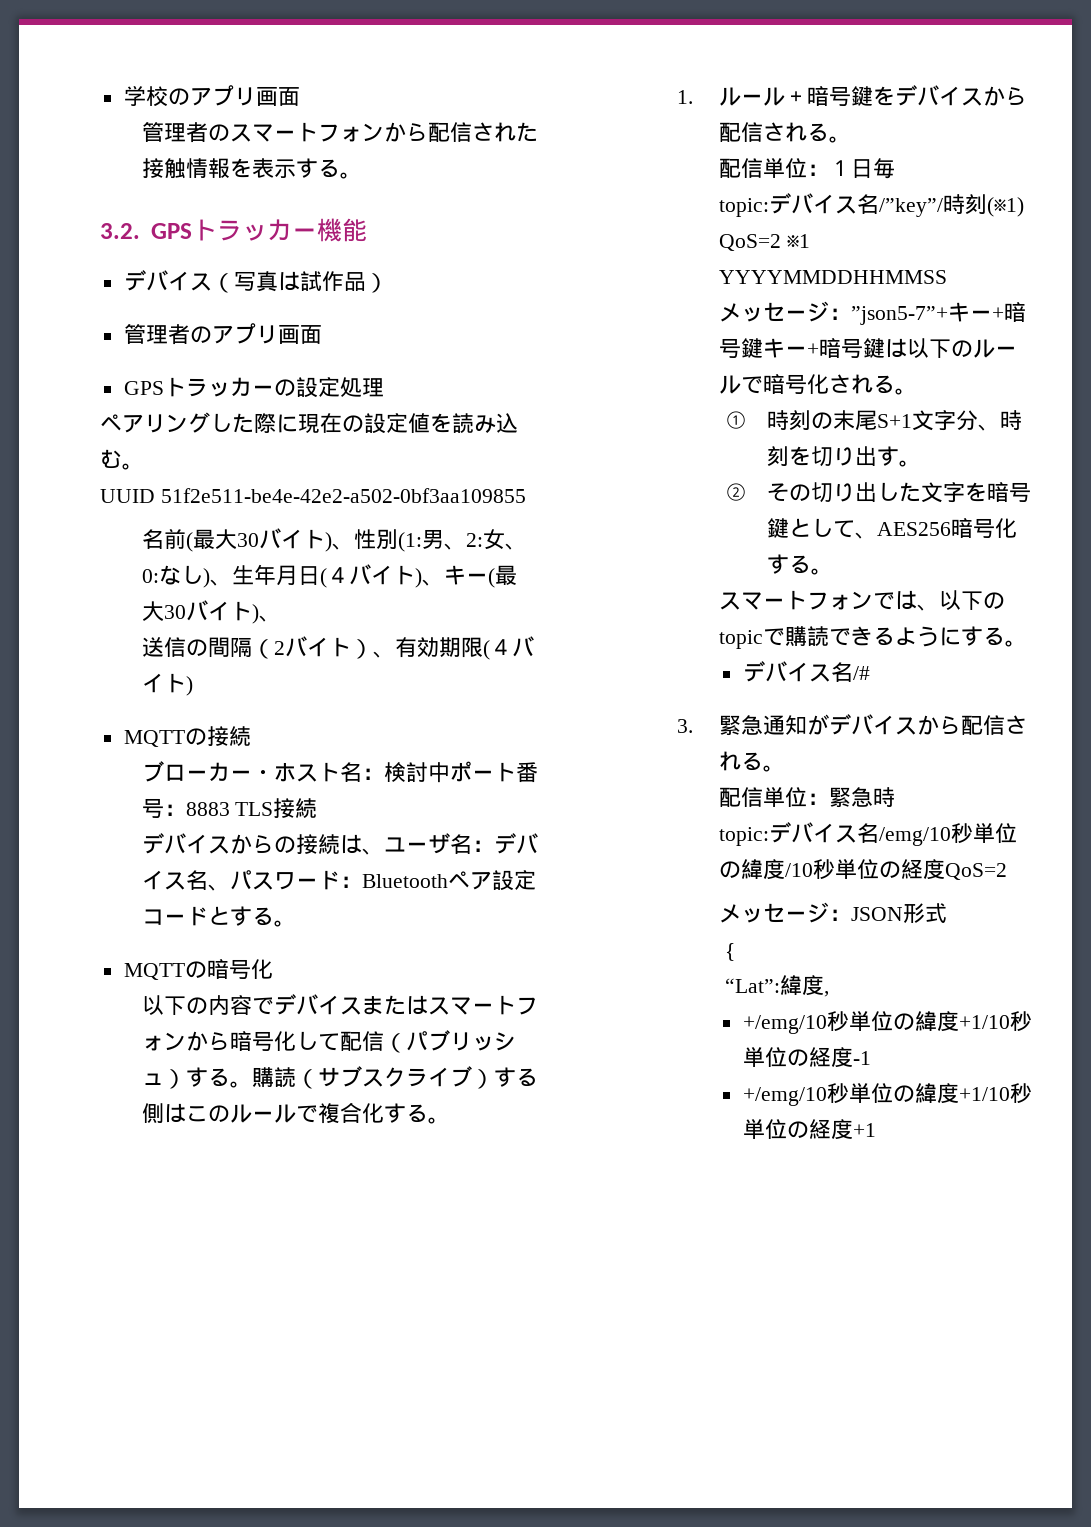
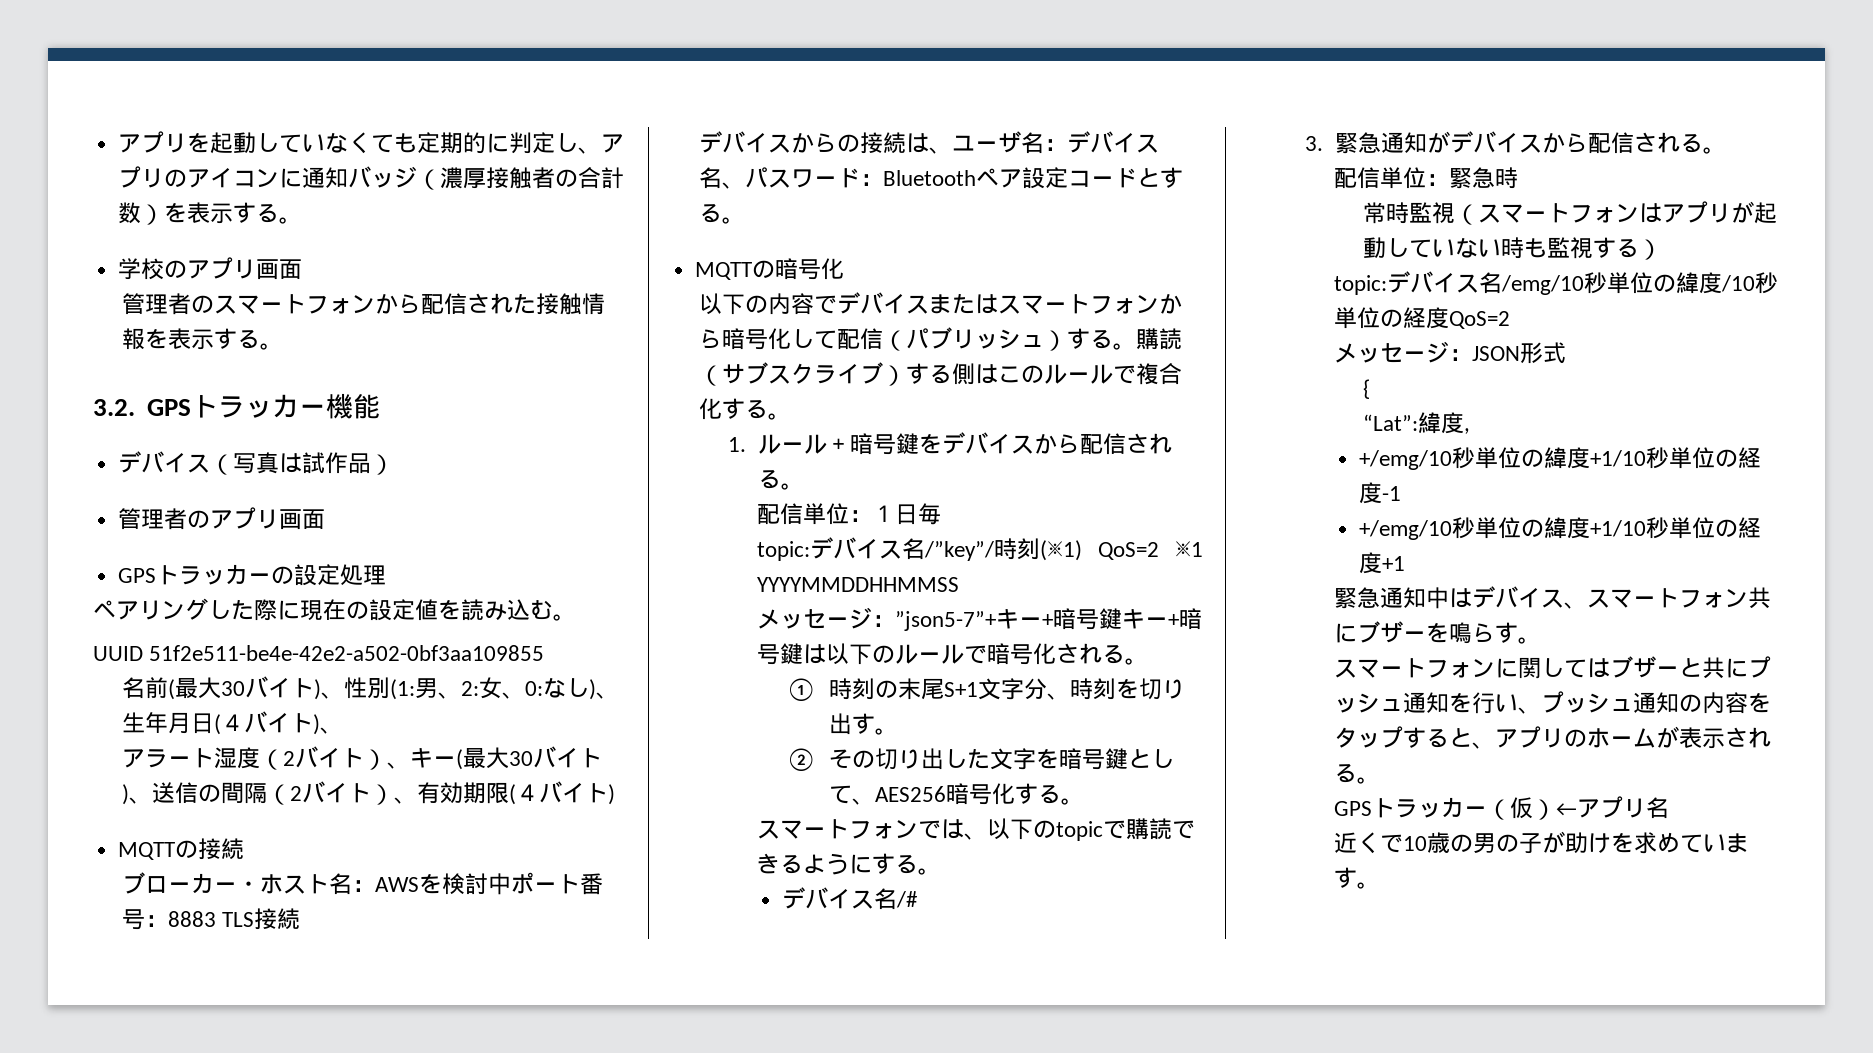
(123, 96) none -> [118,131,625,154] [118,166,625,190] [118,202,303,225] アプリを起動していなくても定期的に判定し、アプリのアイコンに通知バッジ（濃厚接触者の合計数）を表示する。 //
(444, 582) none -> [122,746,411,770] // アラート湿度（2バイト）、
(281, 618) // -> (153, 800) none
(384, 774) none -> [375,873,443,894] AWSを
(895, 797) none -> [1363,201,1778,225] [1363,237,1663,260] // 常時監視（スマートフォンはアプリが起動していない時も監視する）
(876, 1130) none -> [1334,586,1772,609] [1334,621,1542,644] [1334,656,1772,679] [1334,691,1772,714] [1334,726,1772,749] [1334,763,1381,784] [1334,796,1670,820] [1334,831,1750,854] [1334,867,1381,889] // 緊急通知中はデバイス、スマートフォン共にブザーを鳴らす。 // スマートフォンに関してはブザーと共にプッシュ通知を行い、プッシュ通知の内容をタップすると、アプリのホームが表示される。 // GPSトラッカー（仮）←アプリ名 // 近くで10歳の男の子が助けを求めています。

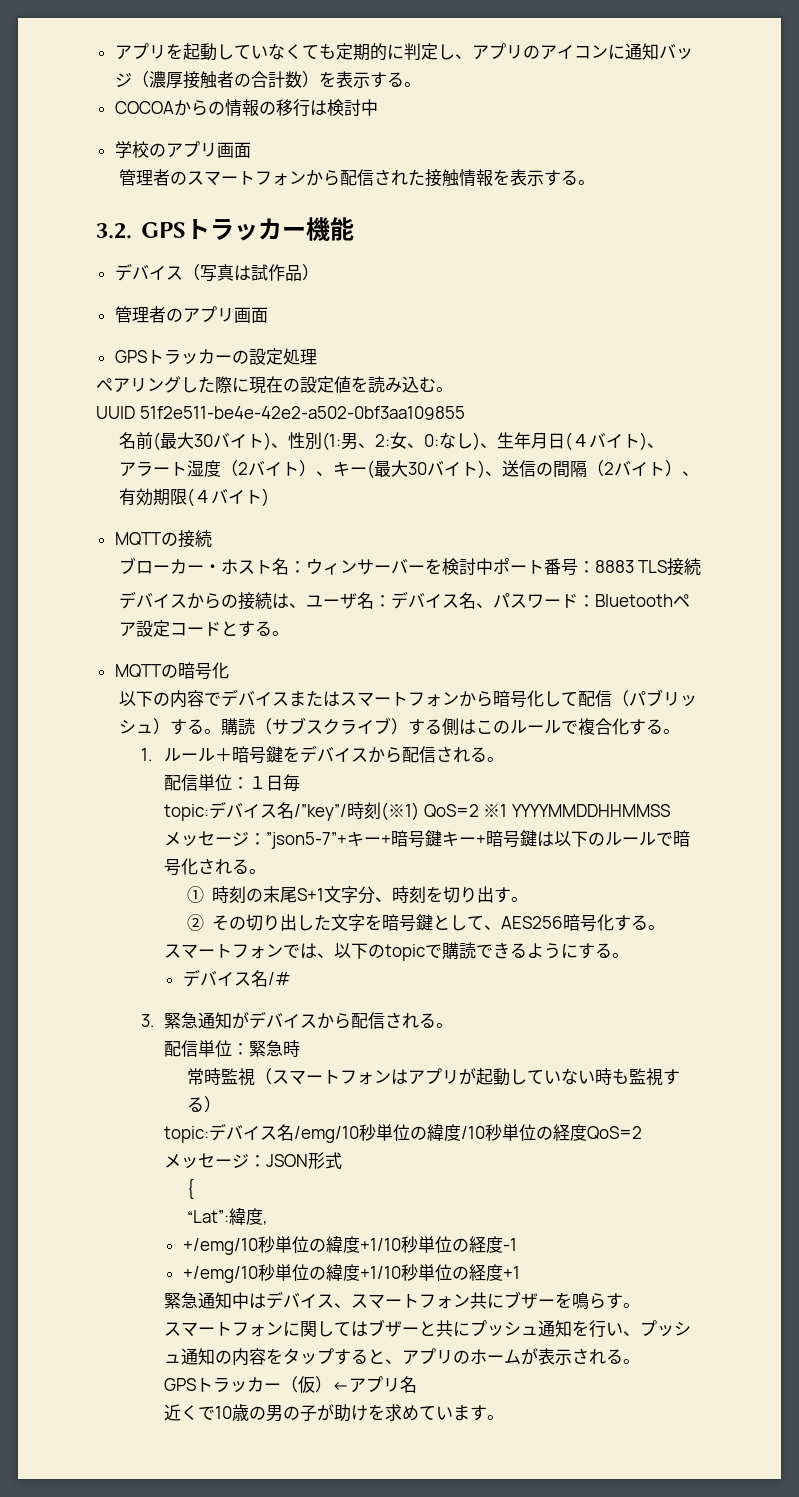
(303, 220) none -> [114,99,378,117] // COCOAからの情報の移行は検討中
[375,877,420,892] AWS -> [305,558,425,575] ウィンサーバー

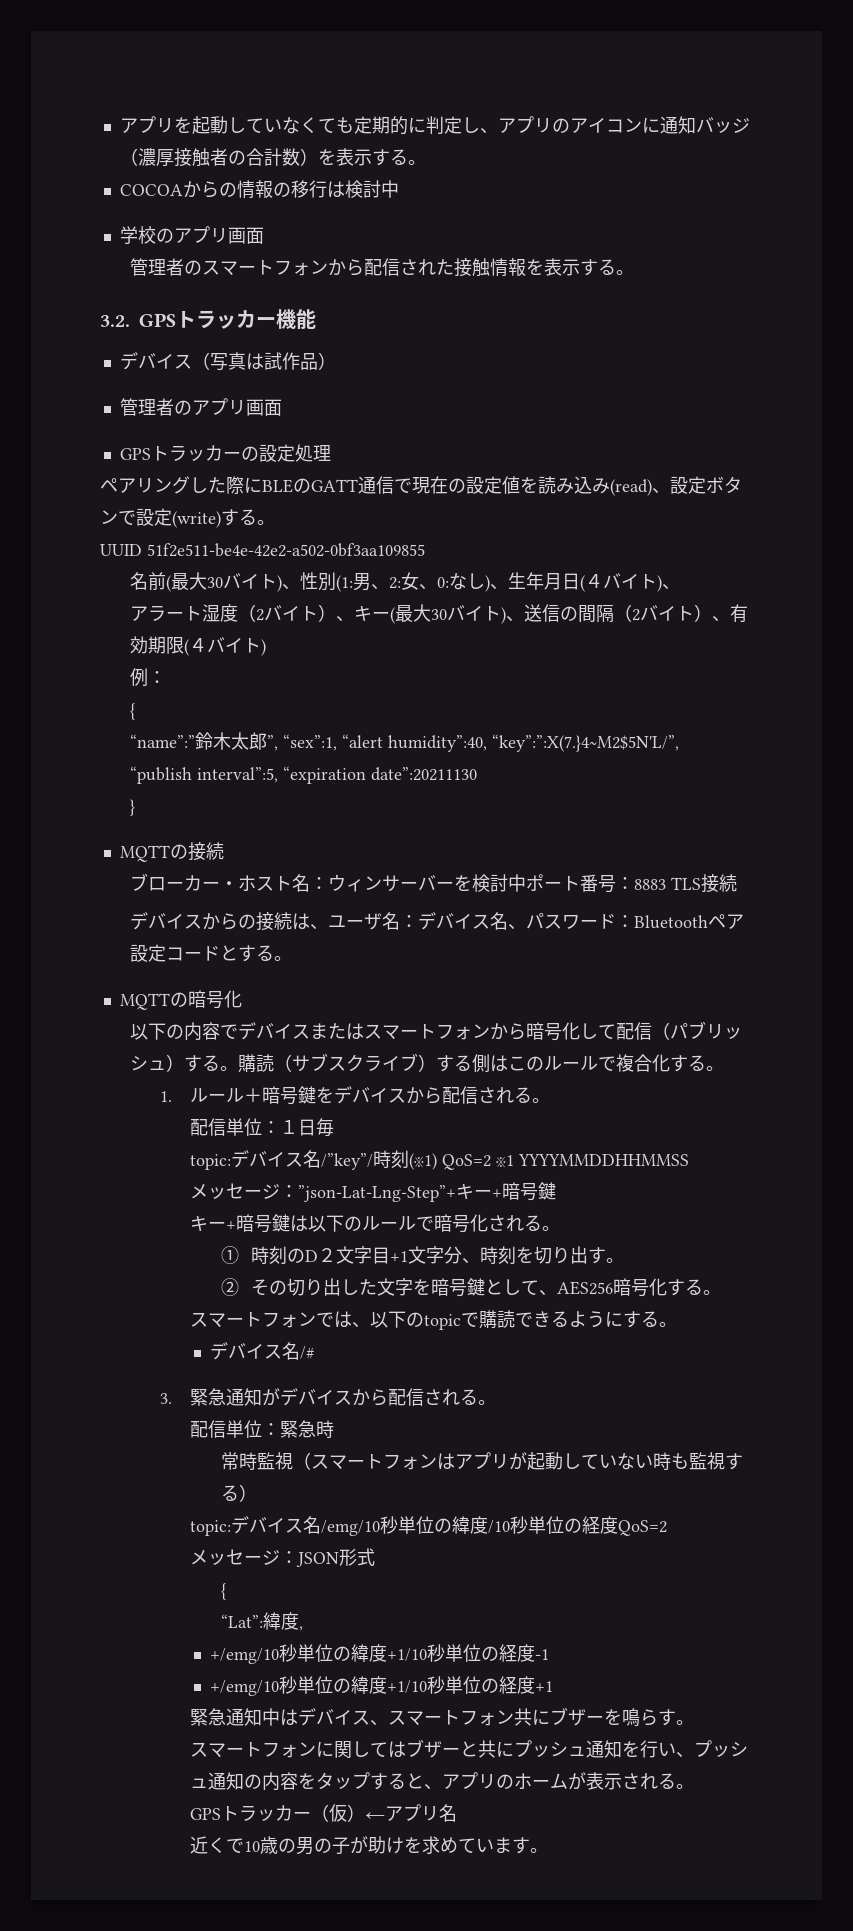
(249, 385) none -> [262,476,412,494] BLEのGATT通信で
[419,377,436,392] む -> [592,476,742,496] [100,508,257,528] み(read)、設定ボタンで設定(write)する
(269, 497) none -> [130,668,167,687] [130,703,136,720] [130,732,680,752] [130,766,478,784] [130,799,136,816] // 例： // { // “name”:”鈴木太郎”, “sex”:1, “alert humidity”:40, “key”:”:X(7.}4~M2$5N'L/”, // “publish interval”:5, “expiration date”:20211130 // }
[265,830,442,849] ”json5-7”+キー+暗号鍵 -> [298,1182,557,1202] ”json-Lat-Lng-Step”+キー+暗号鍵 //
[263,886,325,903] 末尾S+1 -> [304,1246,408,1264] D２文字目+1

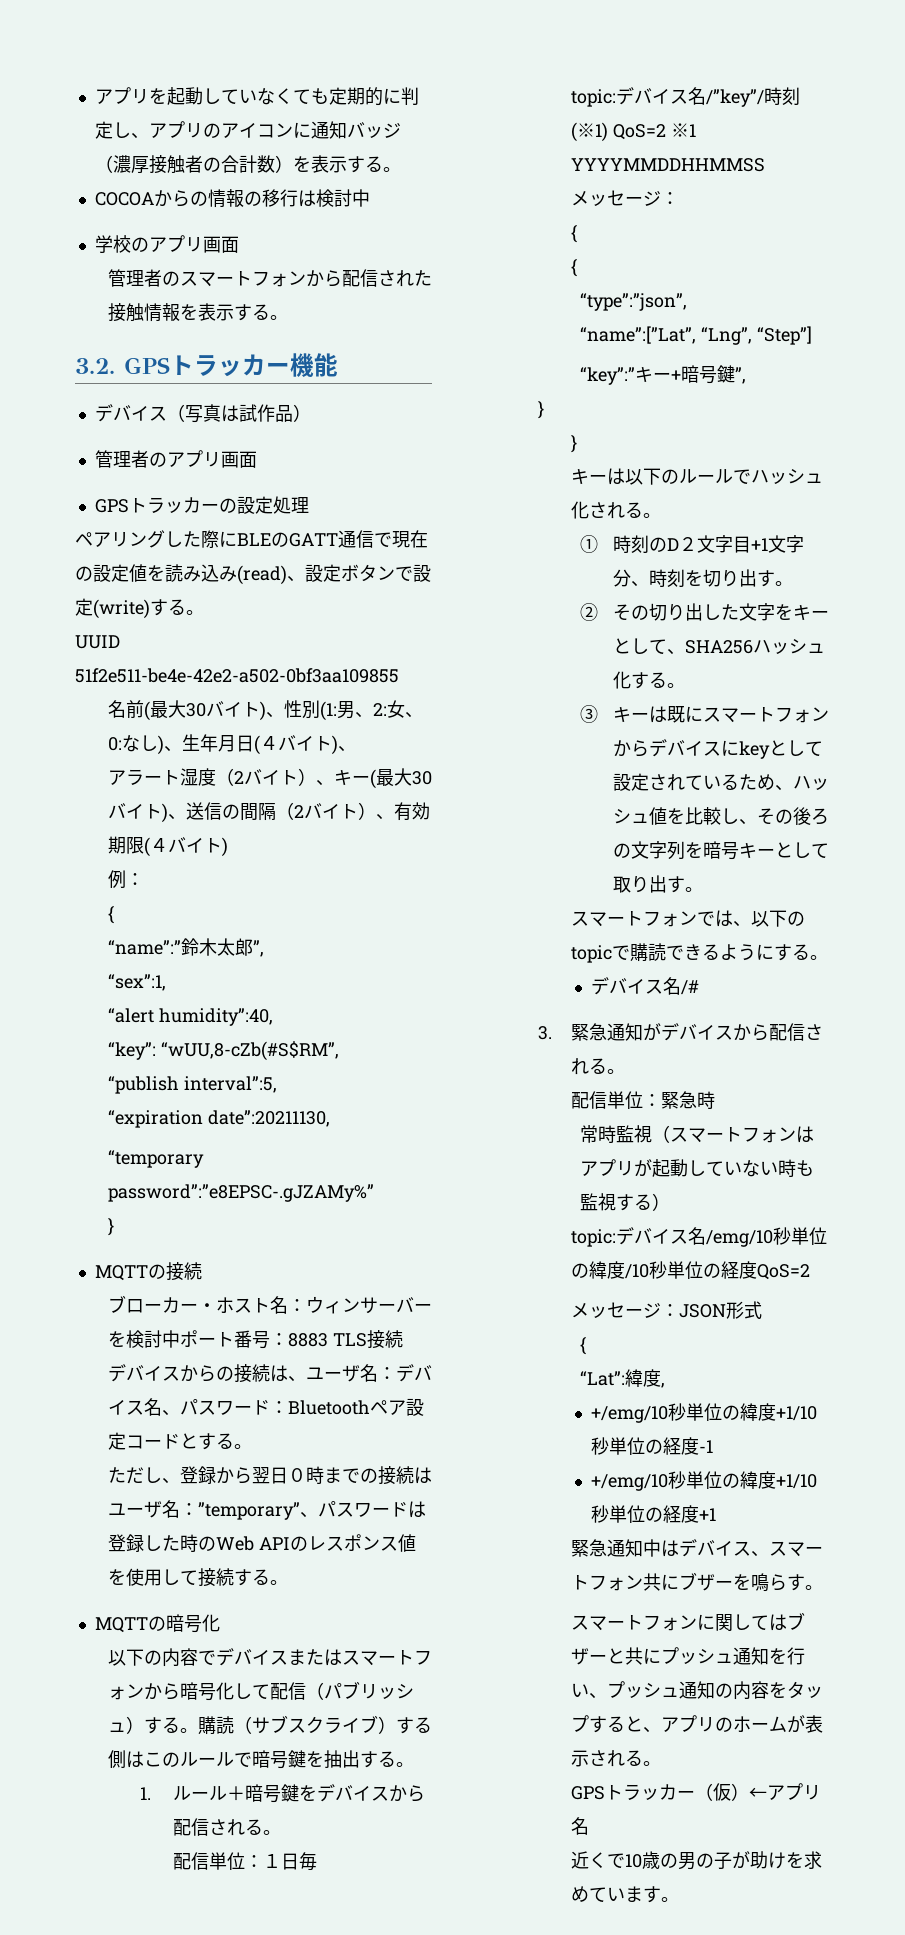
(279, 743) none -> (264, 948) //
(338, 742) none -> (166, 982) //
[492,734,680,752] “key”:”:X(7.}4~M2$5N'L/”, -> [107,1041,339,1061] // “key”: “wUU,8-cZb(#S$RM”,
[283,766,478,784] “expiration date”:20211130 -> [107,1110,330,1128] [107,1150,204,1168] [107,1184,374,1202] // “expiration date”:20211130, // “temporary password”:”e8EPSC-.gJZAMy%”
(293, 958) none -> [107,1466,432,1485] [107,1500,426,1520] [107,1534,416,1552] [107,1568,288,1587] // ただし、登録から翌日０時までの接続はユーザ名：”temporary”、パスワードは登録した時のWeb APIのレスポンス値を使用して接続する。
[616,1054,671,1072] 複合化 -> [251,1750,360,1769] 暗号鍵を抽出
[298,1182,557,1202] [190,1214,291,1233] ”json-Lat-Lng-Step”+キー+暗号鍵 // キー+暗号鍵 -> [570,224,577,243] [570,258,577,277] [580,293,688,311] [580,326,812,345] [580,365,747,385] [538,400,545,419] [570,434,577,453] [570,468,607,484] // { // { // “type”:”json”, // “name”:[”Lat”, “Lng”, “Step”] // “key”:”キー+暗号鍵”, // } // } // キー
[434,1214,471,1233] 暗号 -> [750,469,823,484] ハッシュ
[430,1278,485,1297] 暗号鍵 -> [792,604,829,620] キー
[556,1278,721,1297] AES256暗号化する。 -> [684,639,825,654] [612,671,685,689] [580,705,829,723] [612,739,823,759] [612,773,829,791] [612,807,829,825] [612,841,829,860] [612,875,703,893] SHA256ハッシュ化する。 // ③キーは既にスマートフォンからデバイスにkeyとして設定されているため、ハッシュ値を比較し、その後ろの文字列を暗号キーとして取り出す。

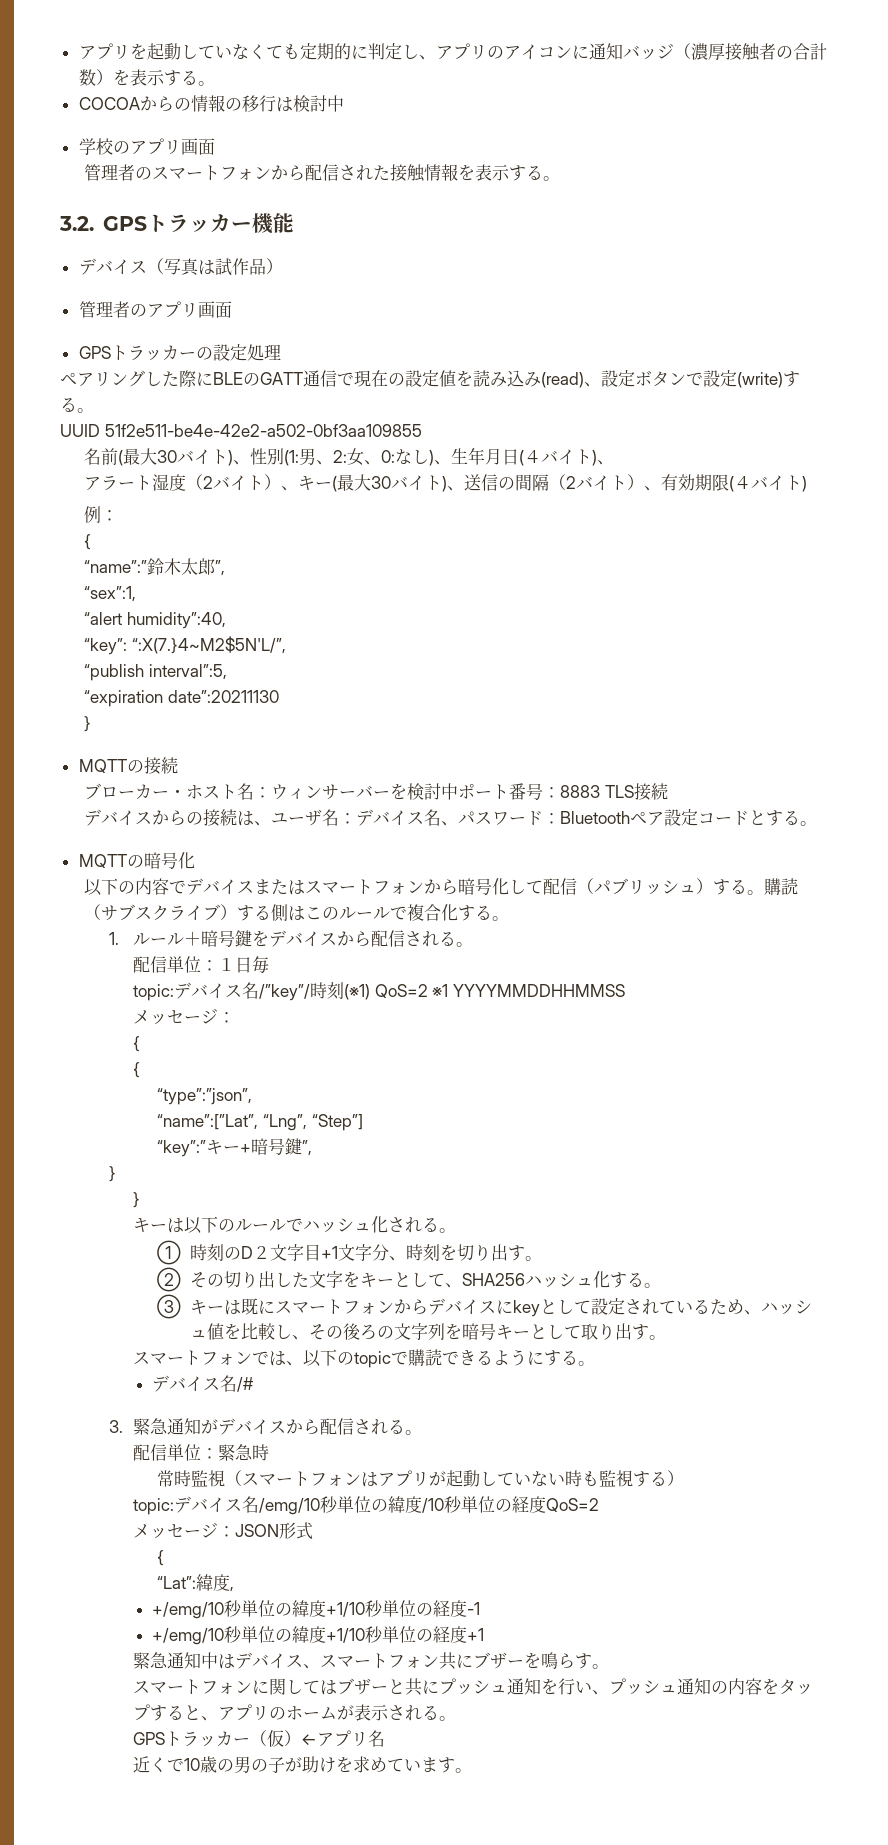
[160,1041,339,1061] “wUU,8-cZb(#S$RM”, -> [131,636,286,654] “:X(7.}4~M2$5N'L/”,
[207,1110,330,1127] [107,1150,204,1168] [107,1184,374,1202] date”:20211130, // “temporary password”:”e8EPSC-.gJZAMy%” -> [167,690,279,703] date”:20211130
[107,1466,432,1485] [107,1500,426,1520] [107,1534,416,1552] [107,1568,288,1587] // ただし、登録から翌日０時までの接続はユーザ名：”temporary”、パスワードは登録した時のWeb APIのレスポンス値を使用して接続する。 -> (818, 823) none
[251,1750,360,1769] 暗号鍵を抽出 -> [407,904,459,921] 複合化

